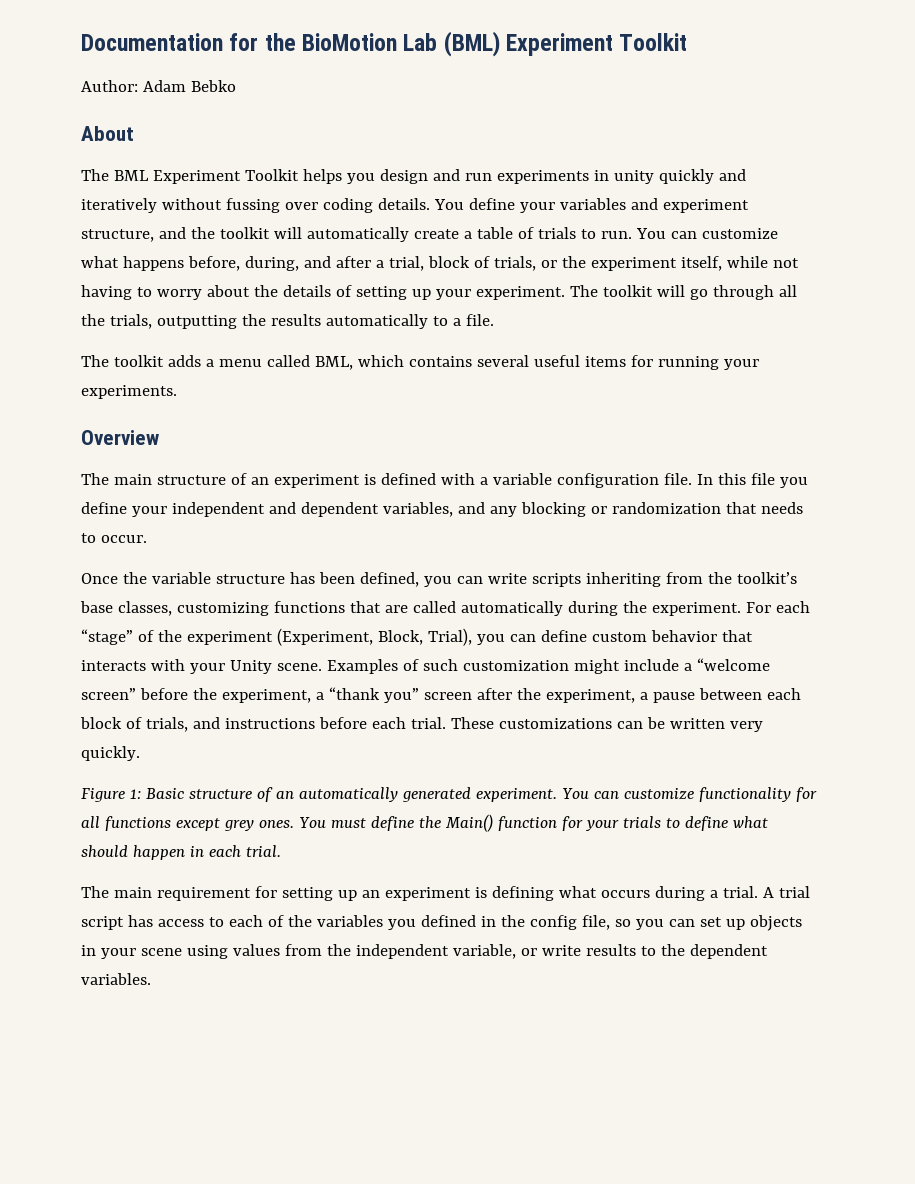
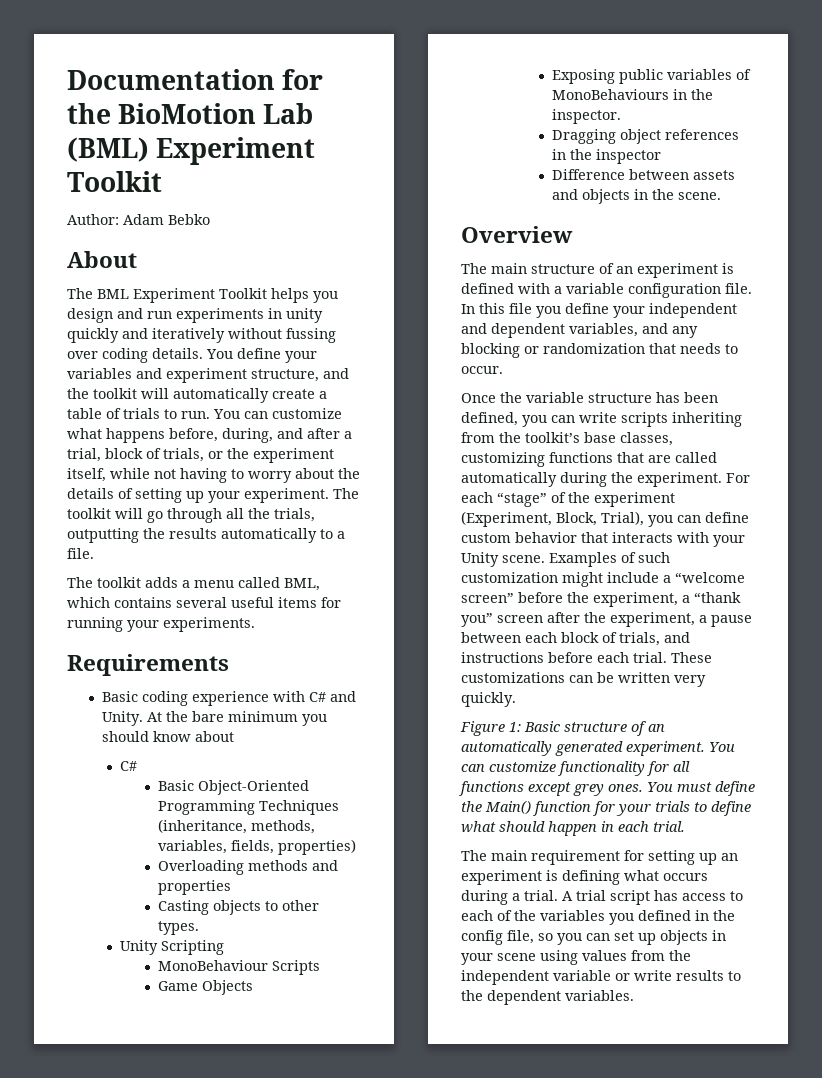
(177, 392) none -> [67,654,229,676] [101,691,356,706] [101,711,327,726] [101,731,234,742] [120,761,138,771] [157,780,309,795] [157,800,339,815] [157,819,315,834] [157,839,356,855] [157,860,338,875] [157,880,231,895] [157,900,319,915] [157,921,199,935] [120,940,225,955] [157,960,320,975] [157,980,253,995] [551,69,751,84] [551,89,713,100] [551,109,621,124] [551,129,739,144] [551,149,661,164] [551,169,735,180] [551,189,721,204] // Requirements // Basic coding experience with C# and Unity. At the bare minimum you should know about // C# // Basic Object-Oriented Programming Techniques (inheritance, methods, variables, fields, properties) // Overloading methods and properties // Casting objects to other types. // Unity Scripting // MonoBehaviour Scripts // Game Objects // Exposing public variables of MonoBehaviours in the inspector. // Dragging object references in the inspector // Difference between assets and objects in the scene.
[452,944,516,959] variable, -> [553,970,611,981] variable

